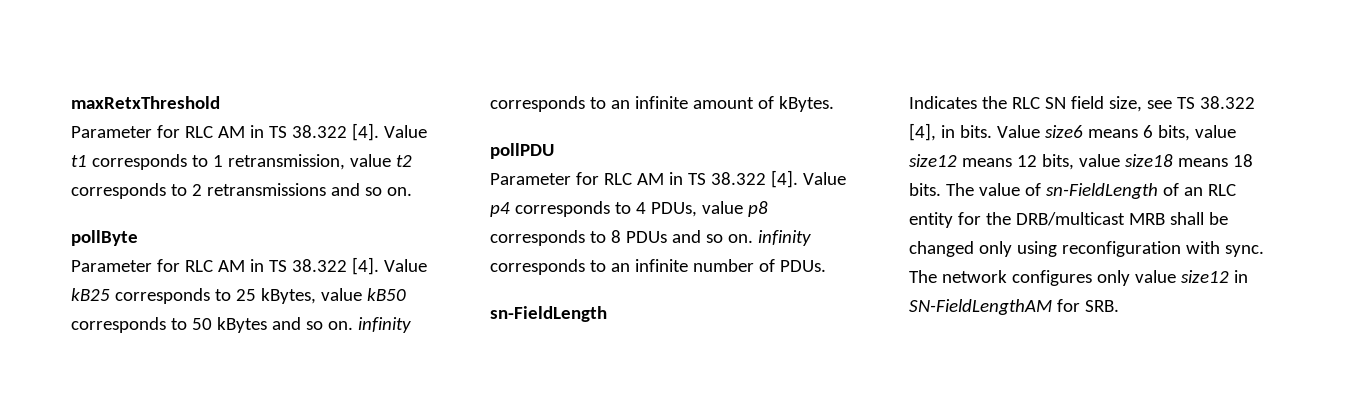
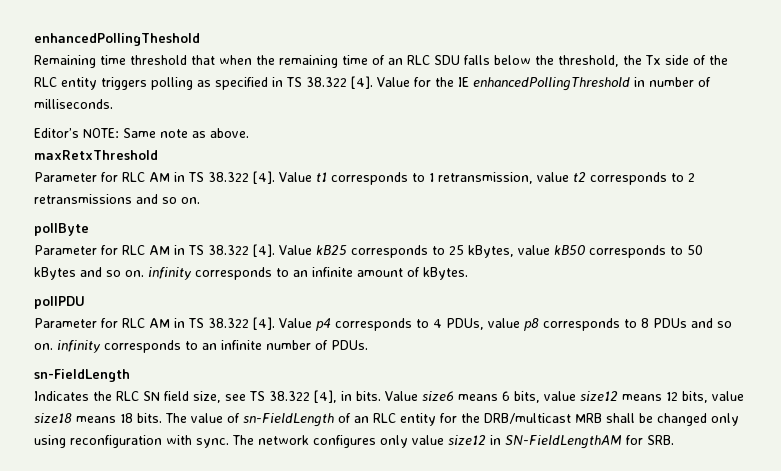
(71, 102) none -> [34,33,200,46] [34,55,728,68] [34,76,711,91] [34,99,113,109] [34,128,249,138] enhancedPollingTheshold // Remaining time threshold that when the remaining time of an RLC SDU falls below the threshold, the Tx side of the RLC entity triggers polling as specified in TS 38.322 [4]. Value for the IE enhancedPollingThreshold in number of milliseconds. // Editor’s NOTE: Same note as above. //

